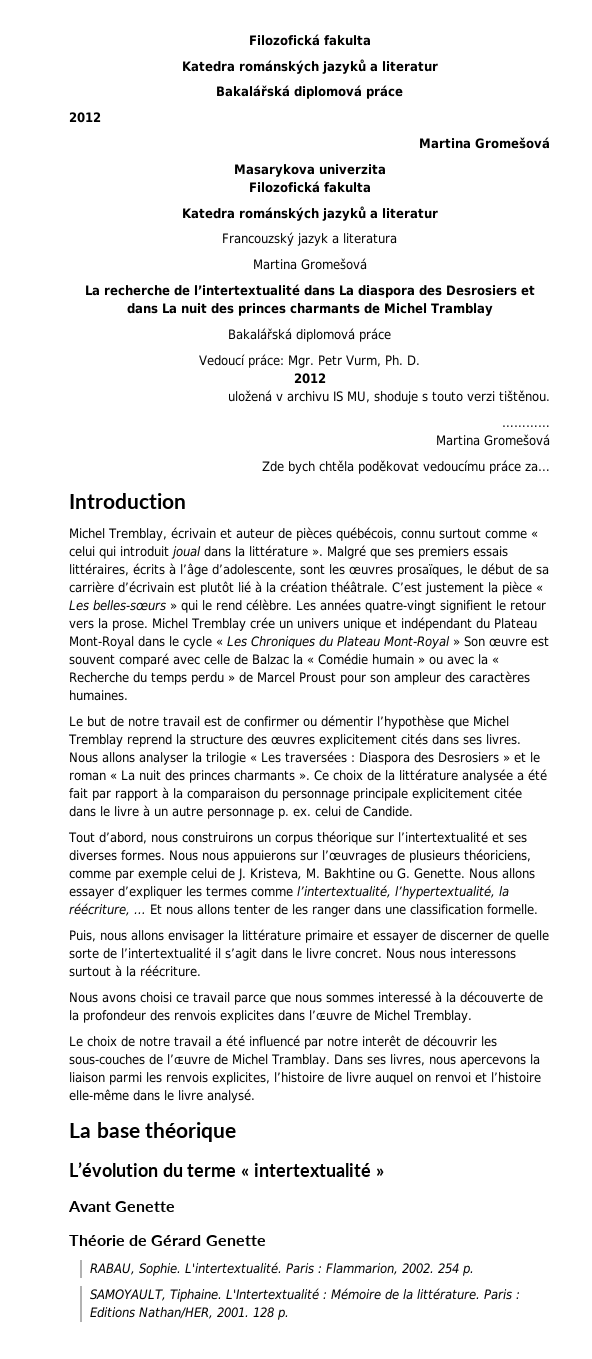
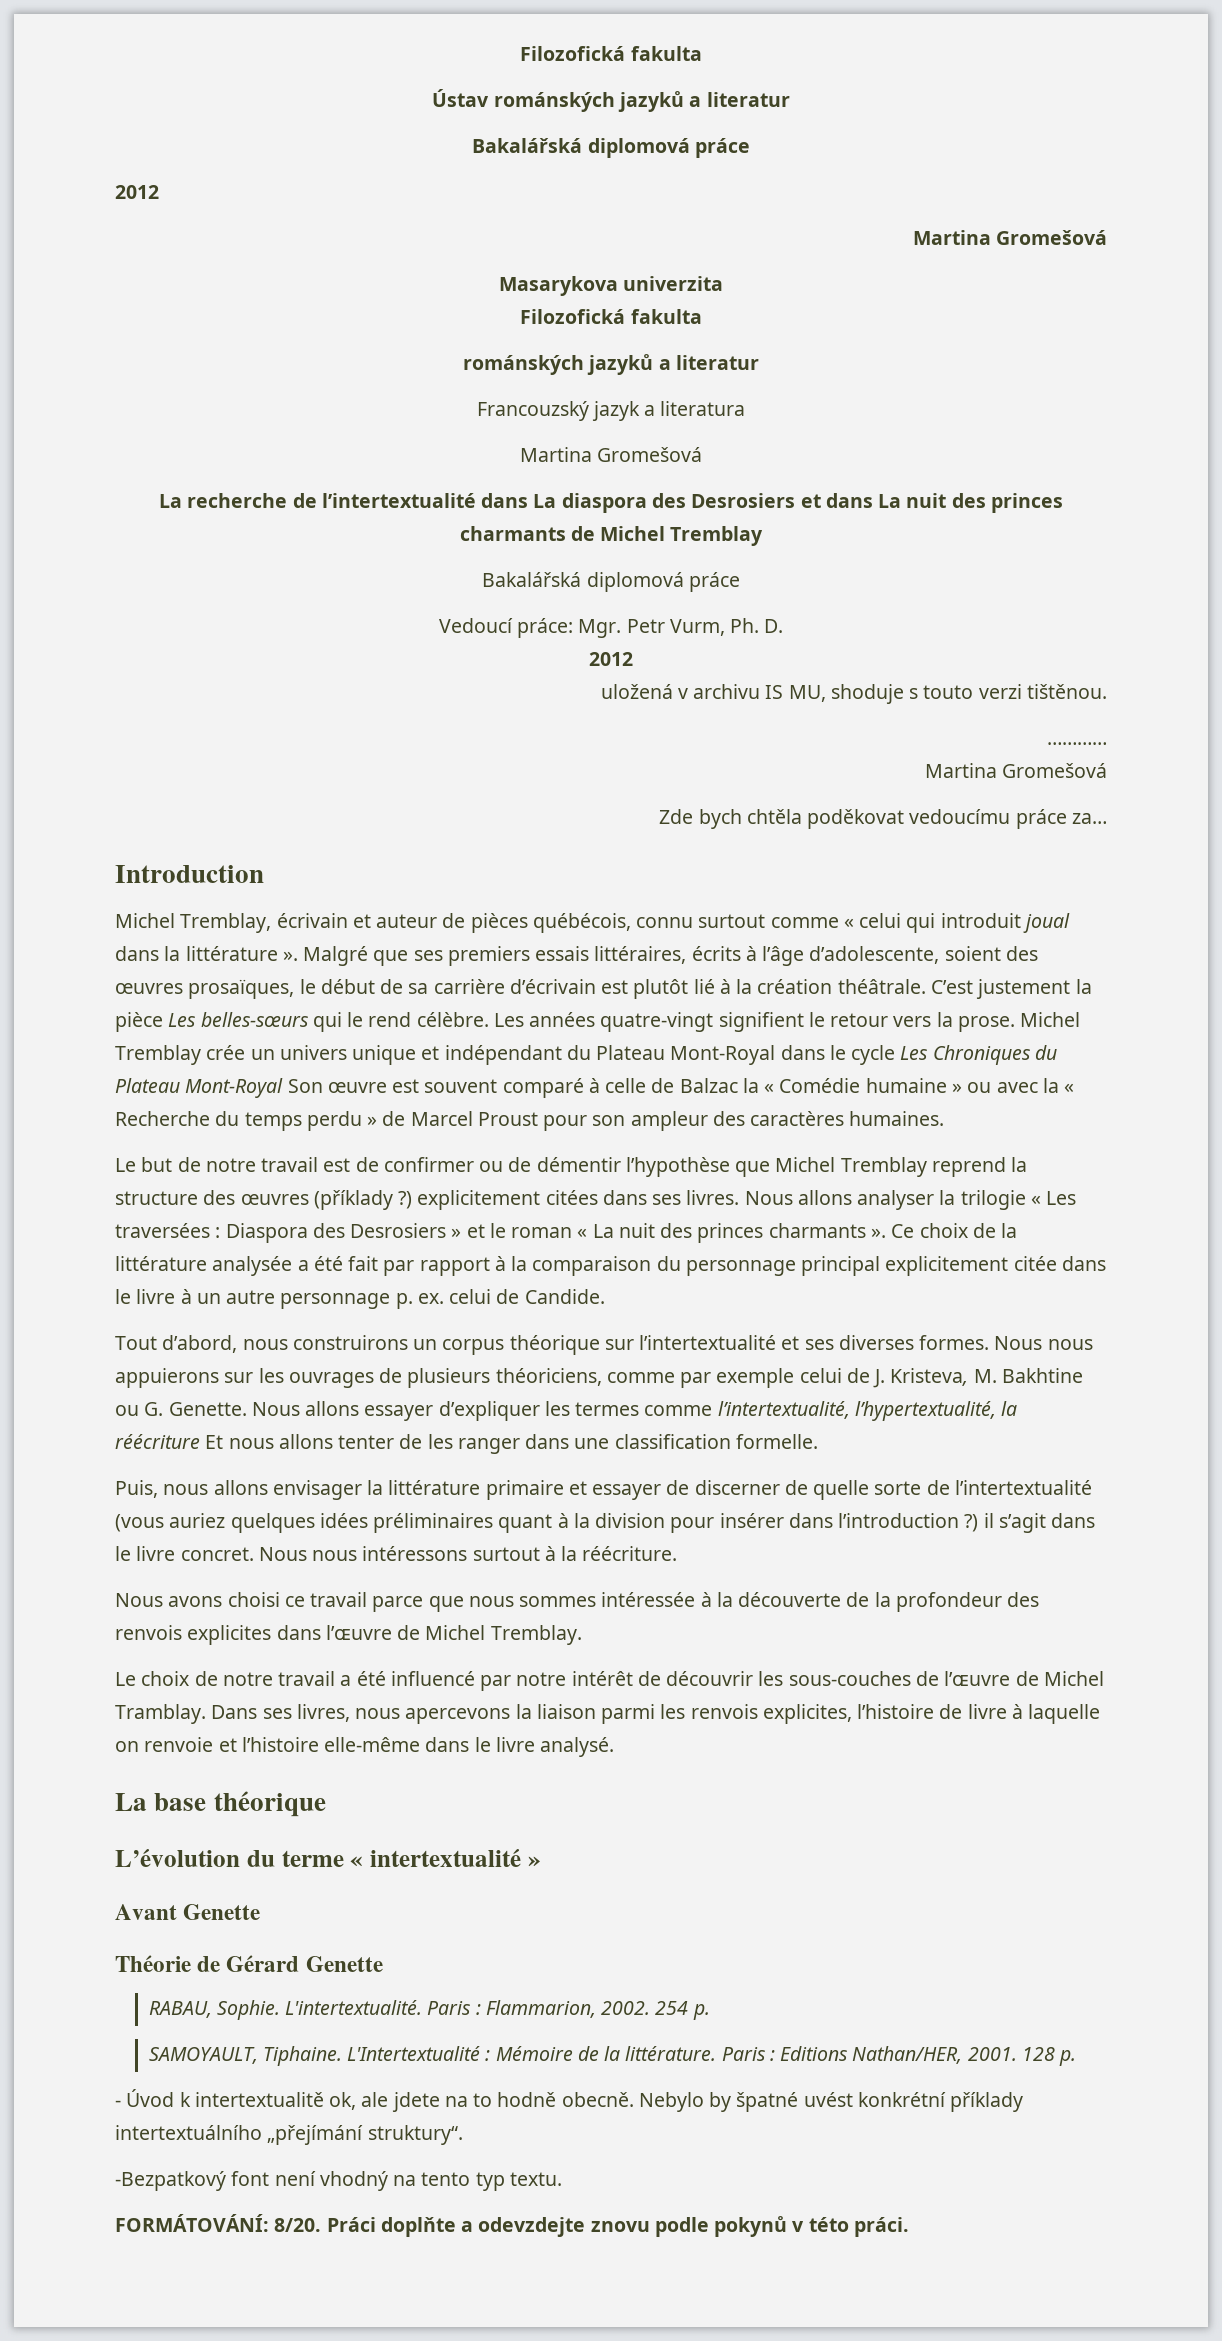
[248,34,371,46] [181,61,235,72] Filozofická fakulta // Katedra -> [520,46,702,61] [432,89,490,107] Filozofická fakulta // Ústav
[181,208,235,219] Katedra -> (702, 316) none
[430,303,493,316] Tramblay -> [670,526,764,546] Tremblay
[300,564,345,575] sont les -> [944,946,1038,961] soient des
[536,585,543,592] « -> (163, 1022) none
[170,603,177,610] » -> (309, 1019) none
[216,639,223,646] « -> (896, 1055) none
[453,639,460,646] » -> (284, 1088) none
[173,656,200,665] avec -> [588,1078,600,1093] à
[372,654,414,665] humain -> [865,1078,947,1093] humaine
(317, 722) none -> [508,1157,532,1172] de
[318,733,428,747] explicitement cités -> [313,1190,598,1210] (příklady ?) explicitement citées
[353,788,408,801] principale -> [801,1256,881,1276] principal
[322,850,387,863] l’œuvrages -> [258,1368,374,1388] les ouvrages
[69,903,146,916] réécriture, … -> [115,1434,200,1449] réécriture
(211, 953) none -> [115,1513,979,1533] (vous auriez quelques idées préliminaires quant à la division pour insérer dans l’introduction ?)
[450,948,516,959] interessons -> [362,1546,468,1561] intéressons
[378,991,431,1003] interessé -> [601,1592,696,1607] intéressée
[362,1035,401,1047] interêt -> [571,1671,633,1686] intérêt
[375,1072,471,1085] auquel on renvoi -> [1011,1704,1101,1724] [115,1737,214,1752] à laquelle on renvoie
(289, 1314) none -> [115,2089,1024,2112] [115,2125,463,2145] [115,2171,562,2191] [115,2214,909,2237] // - Úvod k intertextualitě ok, ale jdete na to hodně obecně. Nebylo by špatné uvést konkrétní příklady intertextuálního „přejímání struktury“. // -Bezpatkový font není vhodný na tento typ textu. // FORMÁTOVÁNÍ: 8/20. Práci doplňte a odevzdejte znovu podle pokynů v této práci.

